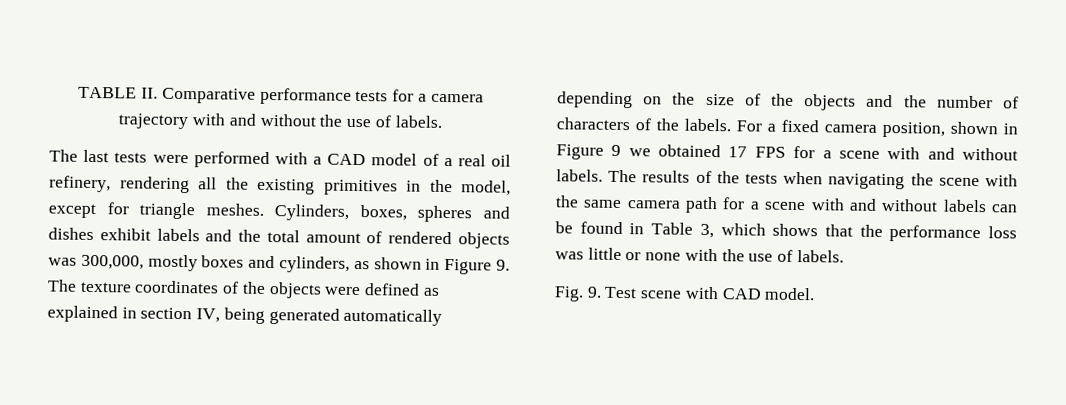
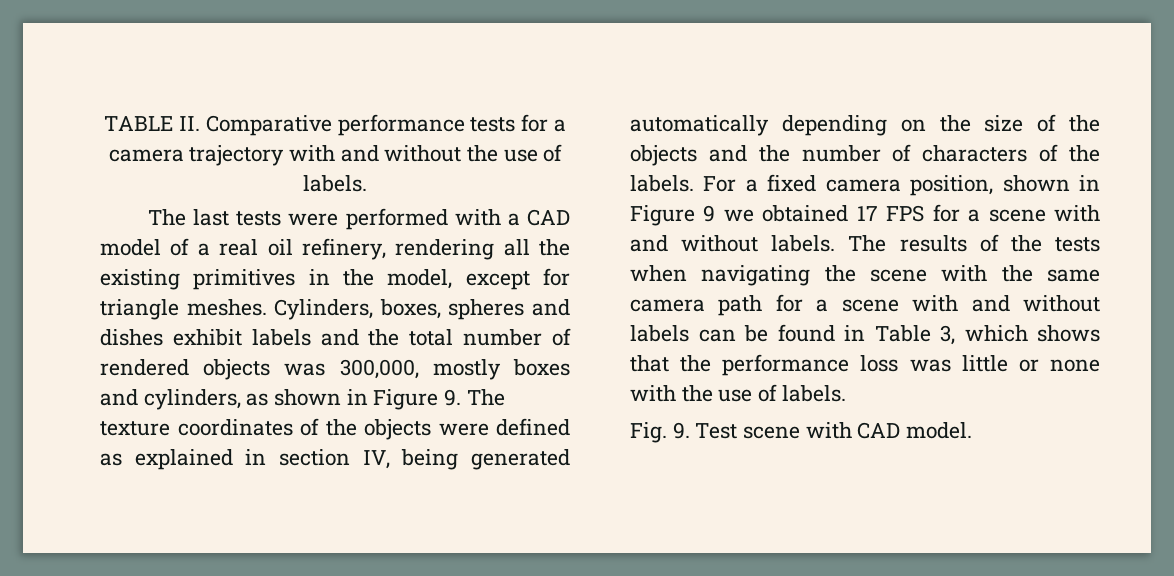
[305,232,361,244] amount -> [463,329,543,346] number

